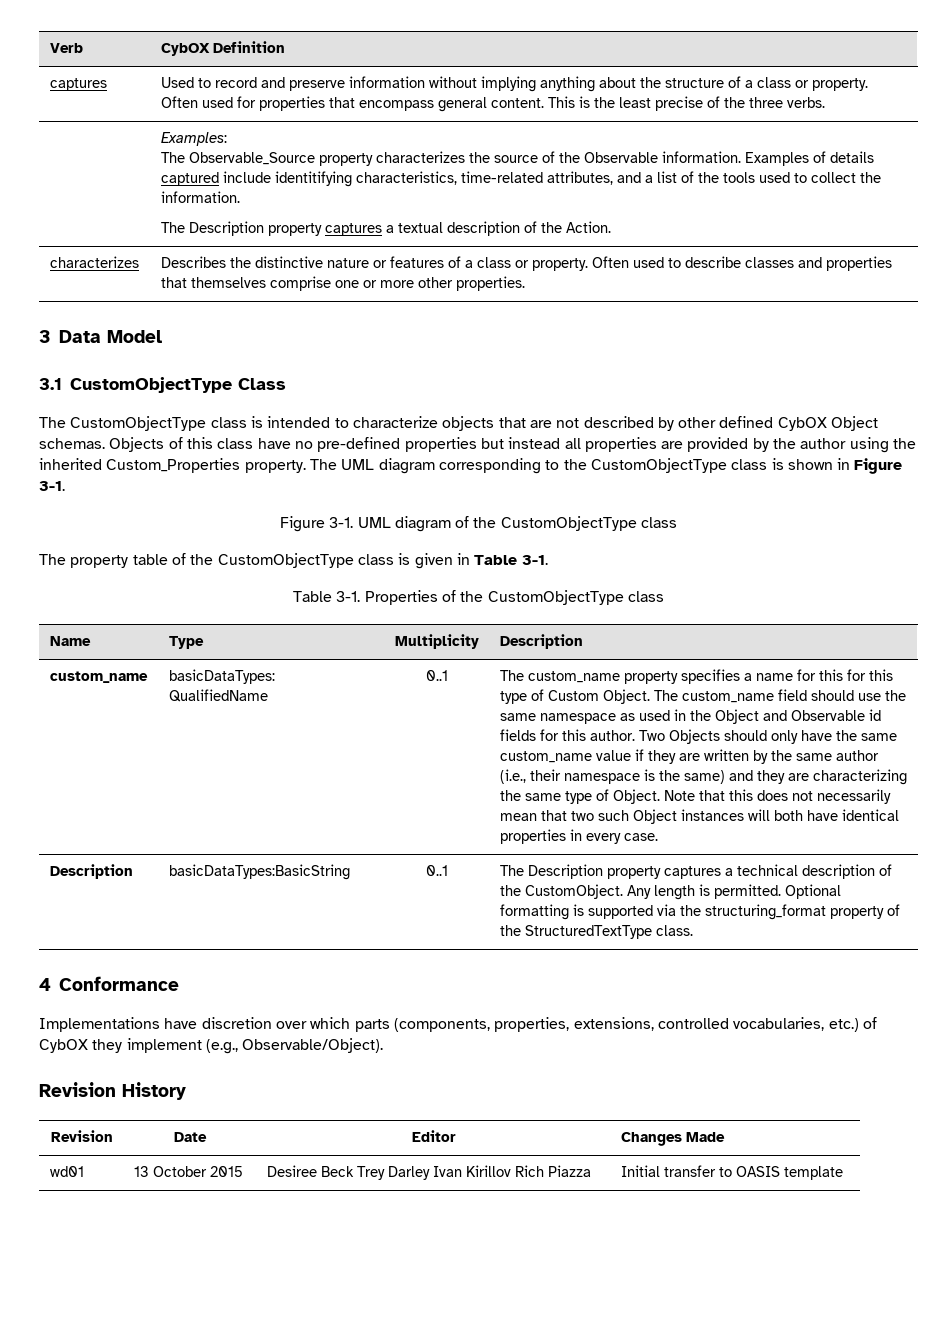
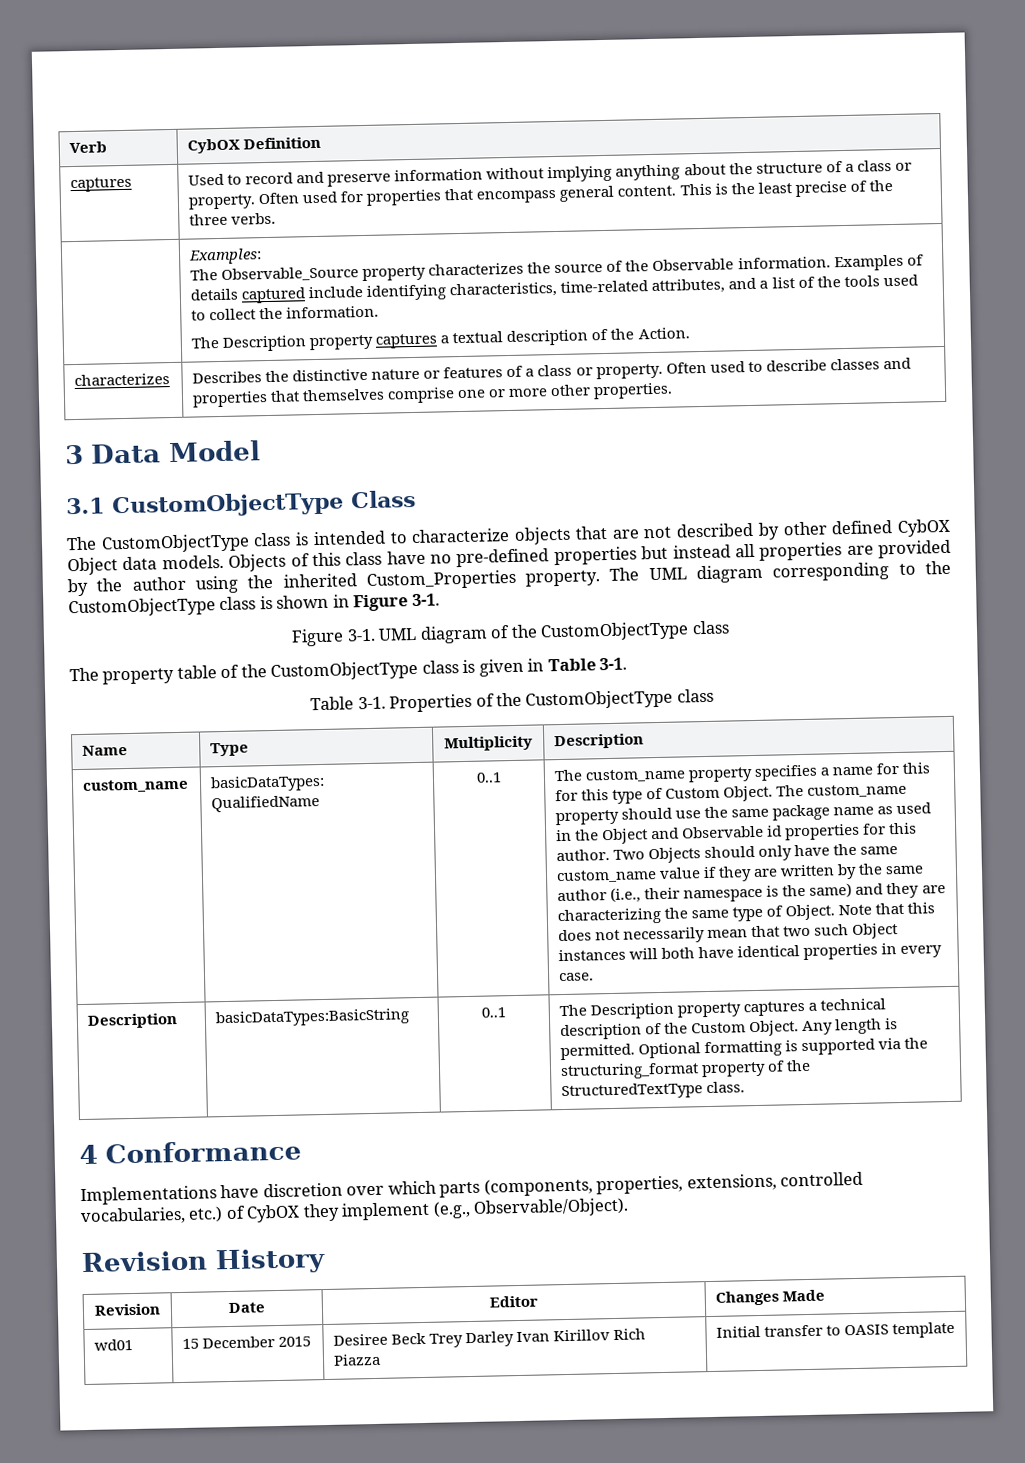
[274,171,352,187] identitifying -> [366,284,448,301] identifying
[39,438,105,449] schemas. -> [122,554,224,571] data models.
[777,689,807,701] field -> [555,809,620,826] property
[539,713,616,724] namespace -> [772,804,875,821] package name
[499,729,536,741] fields -> [785,823,861,841] properties
[524,884,623,899] CustomObject. -> [691,1020,800,1037] Custom Object.
[133,1166,207,1177] 13 October -> [182,1336,276,1349] 15 December

